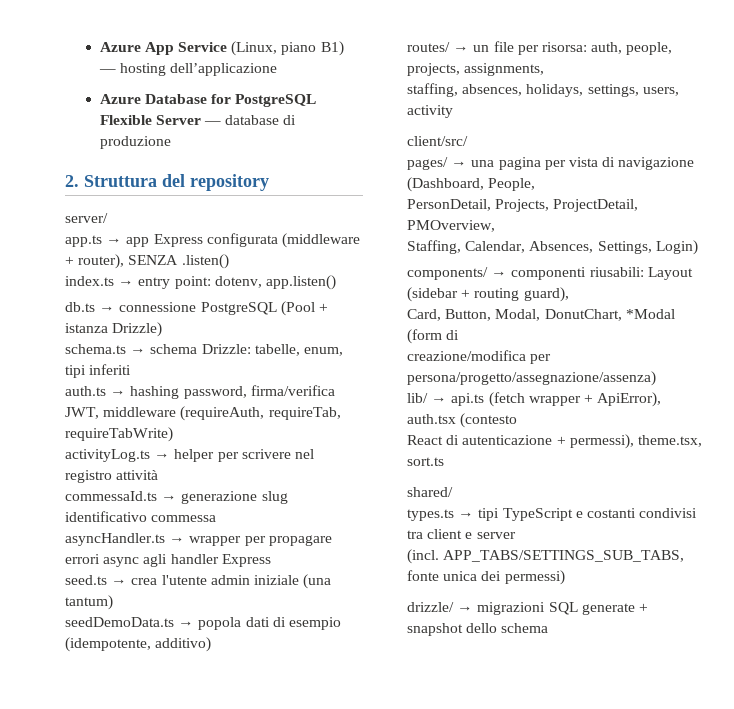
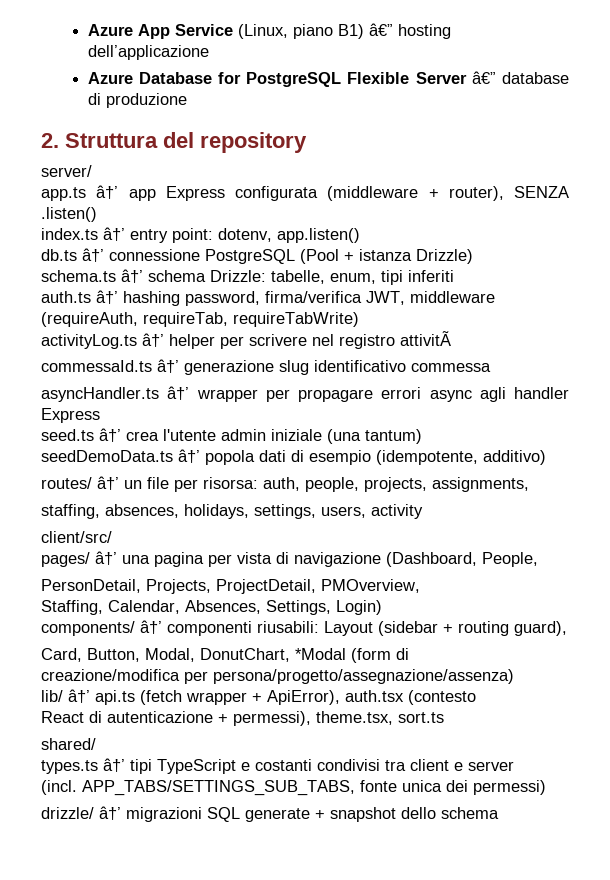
[98,69,116,73] — -> [368,23,393,36] â€”
[204,121,222,125] — -> [471,71,496,84] â€”
[106,238,123,244] → -> [96,185,119,199] â†’
[118,280,135,286] → -> [103,227,125,241] â†’
[99,306,116,312] → -> [82,248,104,262] â†’
[130,348,147,354] → -> [121,269,143,283] â†’
[110,390,127,396] → -> [96,290,118,304] â†’
[154,453,171,459] → -> [142,333,164,347] â†’
[116,470,159,480] attività -> [400,331,451,346] attivitÃ
[161,495,178,501] → -> [157,359,179,373] â†’
[169,537,186,543] → -> [167,386,190,400] â†’
[111,579,128,585] → -> [99,428,121,442] â†’
[178,621,195,627] → -> [178,449,200,463] â†’
[453,46,470,52] → -> [97,476,119,490] â†’
[451,161,468,167] → -> [95,551,117,565] â†’
[491,271,508,277] → -> [140,620,162,634] â†’
[431,397,448,403] → -> [68,689,90,703] â†’
[458,512,475,518] → -> [103,758,125,772] â†’
[457,606,474,612] → -> [99,806,121,820] â†’

